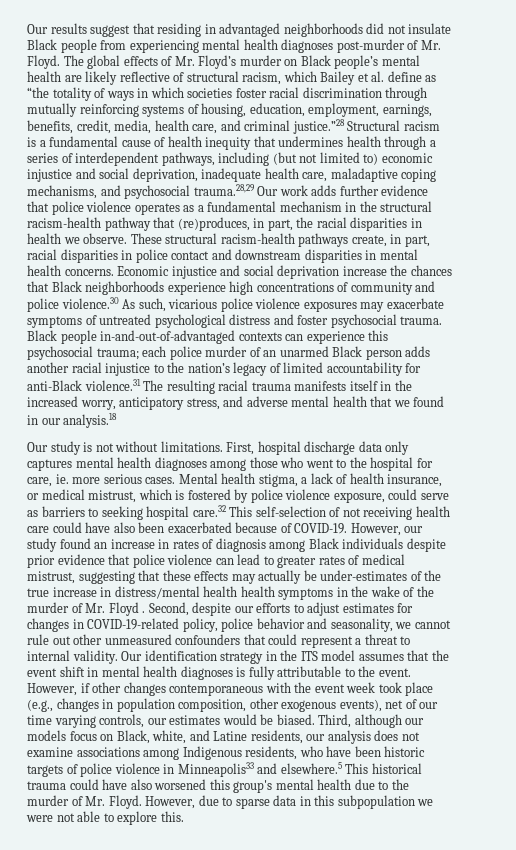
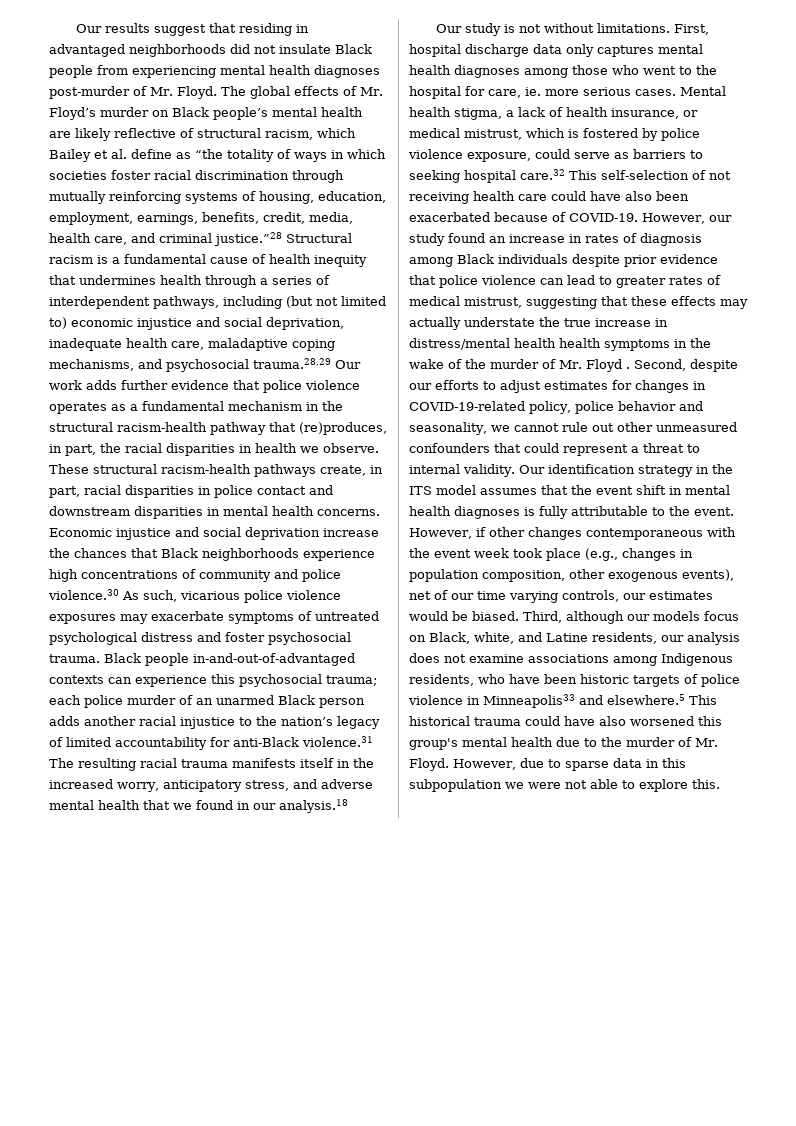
[303,570,422,581] be under-estimates of -> [464,317,535,327] understate

